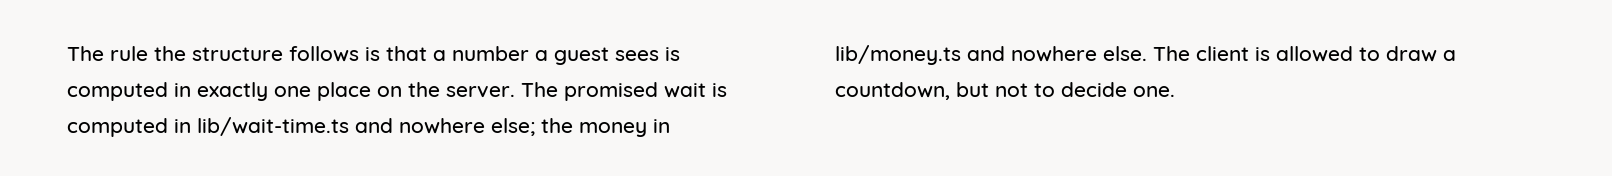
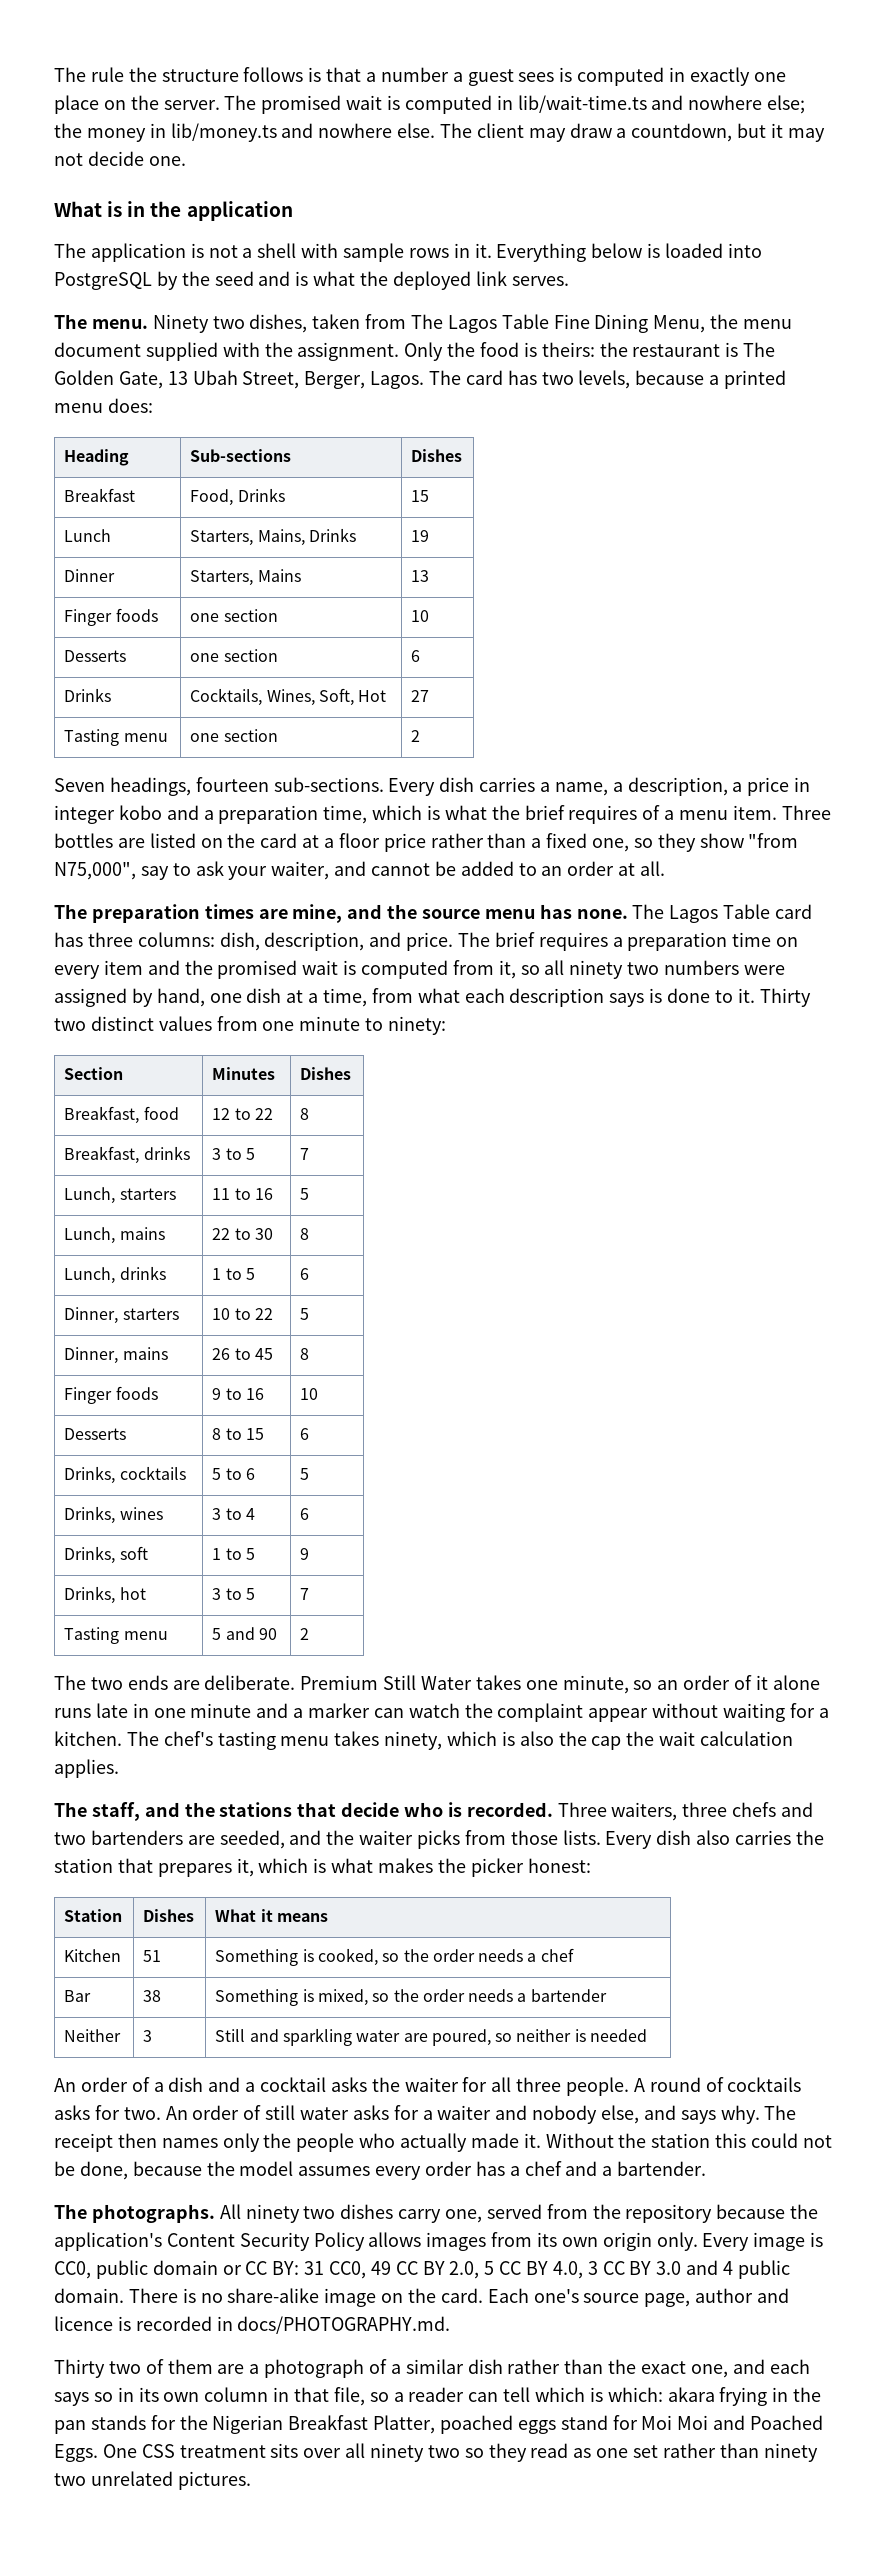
[1255,46,1380,62] is allowed to -> [528,128,566,142] may
[995,83,1055,97] not to -> [771,123,825,142] [54,153,83,166] it may not
(1175, 91) none -> [54,201,293,221] [54,243,762,262] [54,271,569,290] [54,314,793,333] [54,342,776,361] [54,370,787,389] [54,398,153,413] [64,449,130,466] [190,449,292,462] [411,449,463,462] [64,488,136,502] [190,488,285,506] [411,490,430,502] [64,529,112,542] [190,528,356,546] [411,530,430,542] [64,569,116,582] [190,569,301,586] [411,570,430,582] [64,608,158,626] [190,609,278,622] [411,610,430,622] [64,650,127,662] [190,649,278,662] [411,650,421,662] [64,688,112,702] [190,688,387,706] [411,690,430,702] [64,729,168,746] [190,729,278,742] [411,730,421,742] [54,777,811,796] [54,805,831,824] [54,833,799,852] [54,861,666,880] [54,904,813,923] [54,932,799,951] [54,960,785,979] [54,988,811,1007] [54,1016,447,1035] [64,1067,124,1080] [212,1067,276,1080] [300,1067,352,1080] [64,1106,179,1124] [212,1108,273,1120] [300,1108,310,1120] [64,1146,190,1164] [212,1148,255,1160] [300,1148,310,1160] [64,1187,176,1204] [212,1188,273,1200] [300,1188,310,1200] [64,1227,165,1244] [212,1228,273,1240] [300,1228,310,1240] [64,1266,166,1284] [212,1268,255,1280] [300,1268,310,1280] [64,1307,179,1324] [212,1308,273,1320] [300,1308,310,1320] [64,1347,168,1364] [212,1348,273,1360] [300,1348,310,1360] [64,1386,158,1404] [212,1388,264,1400] [300,1388,319,1400] [64,1428,127,1440] [212,1428,264,1440] [300,1428,310,1440] [64,1466,186,1484] [212,1468,255,1480] [300,1468,310,1480] [64,1506,163,1524] [212,1508,255,1520] [300,1508,310,1520] [64,1546,148,1564] [212,1548,255,1560] [300,1548,310,1560] [64,1586,146,1604] [212,1588,255,1600] [300,1588,310,1600] [64,1627,168,1644] [212,1627,277,1640] [300,1628,310,1640] [54,1675,820,1694] [54,1703,829,1722] [54,1731,794,1750] [54,1759,119,1778] [54,1802,814,1821] [54,1830,824,1849] [54,1858,591,1877] [64,1909,123,1922] [143,1909,195,1922] [215,1909,328,1922] [64,1949,122,1962] [143,1950,162,1962] [215,1948,574,1966] [64,1990,92,2002] [143,1990,162,2002] [215,1989,607,2006] [64,2029,122,2042] [143,2030,153,2042] [215,2028,648,2046] [54,2077,802,2096] [54,2105,797,2124] [54,2133,832,2152] [54,2161,707,2180] [54,2204,819,2223] [54,2232,824,2251] [54,2260,790,2279] [54,2288,790,2307] [54,2316,451,2334] [54,2359,810,2378] [54,2387,822,2406] [54,2415,824,2434] [54,2443,818,2462] [54,2471,251,2490] // What is in the application // The application is not a shell with sample rows in it. Everything below is loaded into PostgreSQL by the seed and is what the deployed link serves. // The menu. Ninety two dishes, taken from The Lagos Table Fine Dining Menu, the menu document supplied with the assignment. Only the food is theirs: the restaurant is The Golden Gate, 13 Ubah Street, Berger, Lagos. The card has two levels, because a printed menu does: // Heading | Sub-sections | Dishes // Breakfast | Food, Drinks | 15 // Lunch | Starters, Mains, Drinks | 19 // Dinner | Starters, Mains | 13 // Finger foods | one section | 10 // Desserts | one section | 6 // Drinks | Cocktails, Wines, Soft, Hot | 27 // Tasting menu | one section | 2 // Seven headings, fourteen sub-sections. Every dish carries a name, a description, a price in integer kobo and a preparation time, which is what the brief requires of a menu item. Three bottles are listed on the card at a floor price rather than a fixed one, so they show "from N75,000", say to ask your waiter, and cannot be added to an order at all. // The preparation times are mine, and the source menu has none. The Lagos Table card has three columns: dish, description, and price. The brief requires a preparation time on every item and the promised wait is computed from it, so all ninety two numbers were assigned by hand, one dish at a time, from what each description says is done to it. Thirty two distinct values from one minute to ninety: // Section | Minutes | Dishes // Breakfast, food | 12 to 22 | 8 // Breakfast, drinks | 3 to 5 | 7 // Lunch, starters | 11 to 16 | 5 // Lunch, mains | 22 to 30 | 8 // Lunch, drinks | 1 to 5 | 6 // Dinner, starters | 10 to 22 | 5 // Dinner, mains | 26 to 45 | 8 // Finger foods | 9 to 16 | 10 // Desserts | 8 to 15 | 6 // Drinks, cocktails | 5 to 6 | 5 // Drinks, wines | 3 to 4 | 6 // Drinks, soft | 1 to 5 | 9 // Drinks, hot | 3 to 5 | 7 // Tasting menu | 5 and 90 | 2 // The two ends are deliberate. Premium Still Water takes one minute, so an order of it alone runs late in one minute and a marker can watch the complaint appear without waiting for a kitchen. The chef's tasting menu takes ninety, which is also the cap the wait calculation applies. // The staff, and the stations that decide who is recorded. Three waiters, three chefs and two bartenders are seeded, and the waiter picks from those lists. Every dish also carries the station that prepares it, which is what makes the picker honest: // Station | Dishes | What it means // Kitchen | 51 | Something is cooked, so the order needs a chef // Bar | 38 | Something is mixed, so the order needs a bartender // Neither | 3 | Still and sparkling water are poured, so neither is needed // An order of a dish and a cocktail asks the waiter for all three people. A round of cocktails asks for two. An order of still water asks for a waiter and nobody else, and says why. The receipt then names only the people who actually made it. Without the station this could not be done, because the model assumes every order has a chef and a bartender. // The photographs. All ninety two dishes carry one, served from the repository because the application's Content Security Policy allows images from its own origin only. Every image is CC0, public domain or CC BY: 31 CC0, 49 CC BY 2.0, 5 CC BY 4.0, 3 CC BY 3.0 and 4 public domain. There is no share-alike image on the card. Each one's source page, author and licence is recorded in docs/PHOTOGRAPHY.md. // Thirty two of them are a photograph of a similar dish rather than the exact one, and each says so in its own column in that file, so a reader can tell which is which: akara frying in the pan stands for the Nigerian Breakfast Platter, poached eggs stand for Moi Moi and Poached Eggs. One CSS treatment sits over all ninety two so they read as one set rather than ninety two unrelated pictures.

